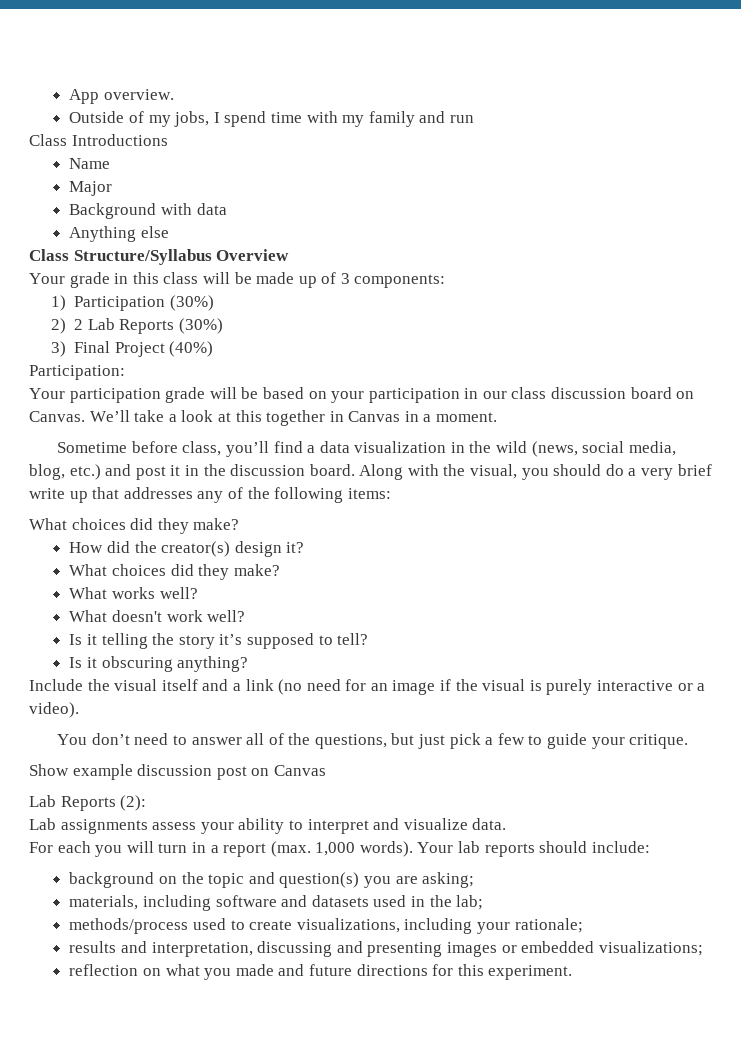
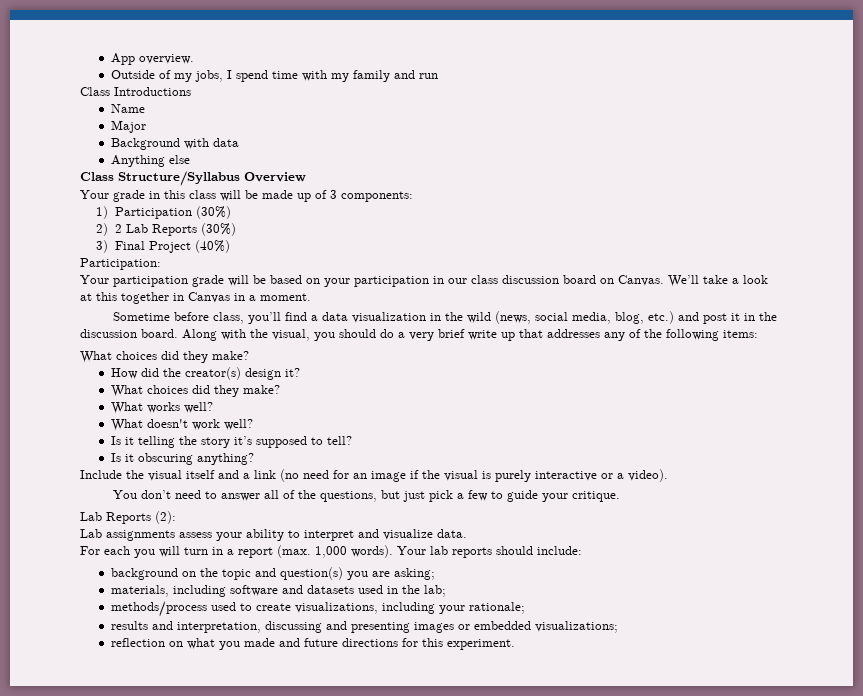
[29,764,326,780] // Show example discussion post on Canvas -> (621, 496) none

